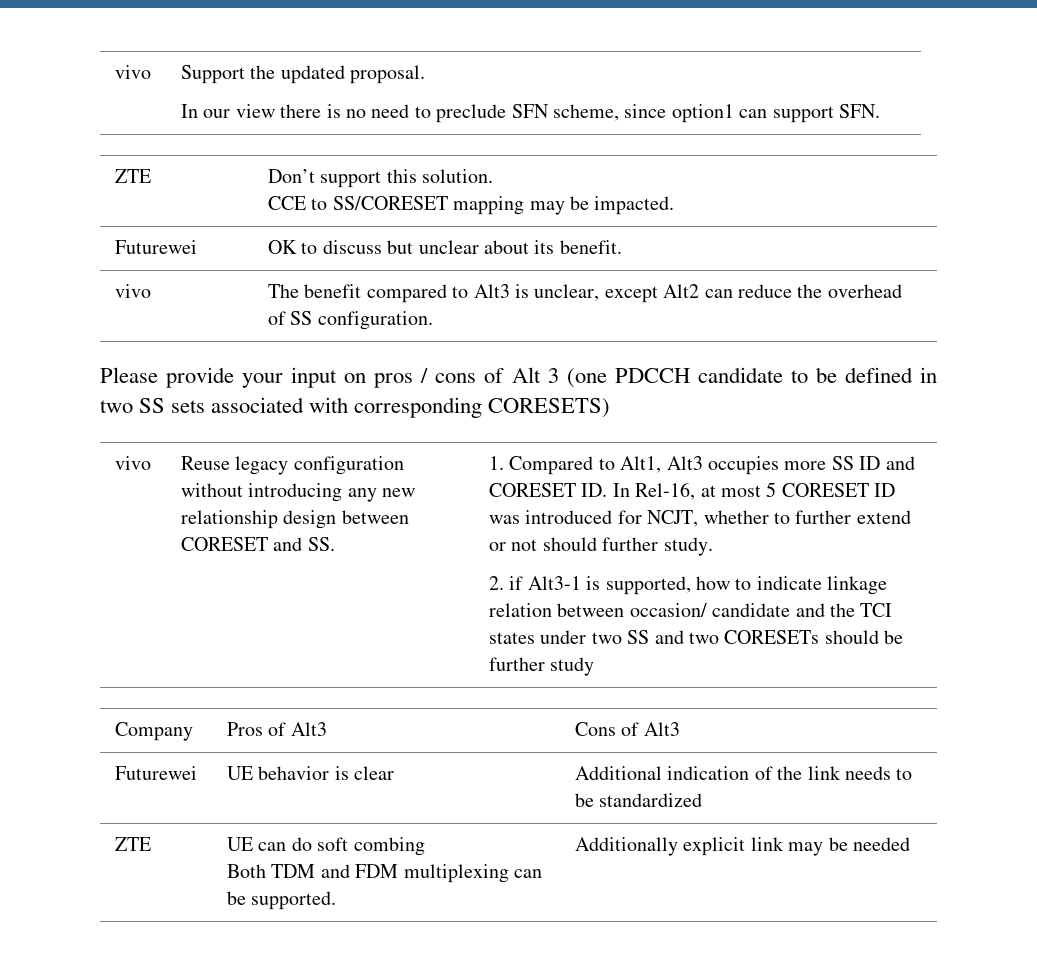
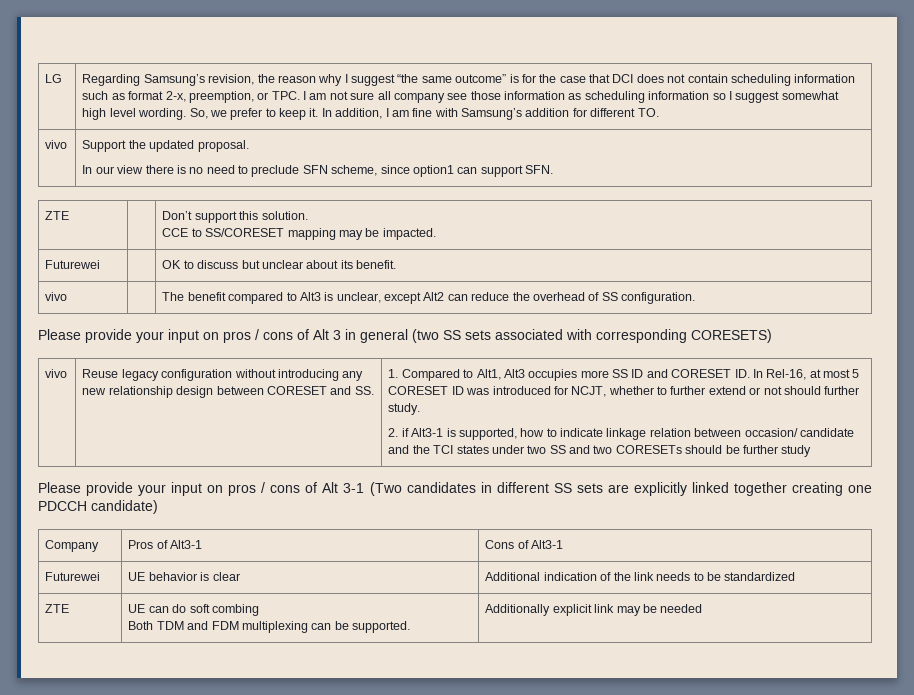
(114, 72) none -> [45,74,63,83] [82,74,856,86] [82,91,839,103] [82,108,659,120] LG | Regarding Samsung’s revision, the reason why I suggest “the same outcome” is for the case that DCI does not contain scheduling information such as format 2-x, preemption, or TPC. I am not sure all company see those information as scheduling information so I suggest somewhat high level wording. So, we prefer to keep it. In addition, I am fine with Samsung’s addition for different TO. //
[566,367,937,388] [100,400,133,413] (one PDCCH candidate to be defined in two -> [345,329,439,343] in general (two
(595, 666) none -> [38,482,872,496] [38,500,158,514] // Please provide your input on pros / cons of Alt 3-1 (Two candidates in different SS sets are explicitly linked together creating one PDCCH candidate)
[290,722,327,736] Alt3 -> [170,540,203,549] Alt3-1
[643,722,680,736] Alt3 -> [531,540,564,549] Alt3-1

